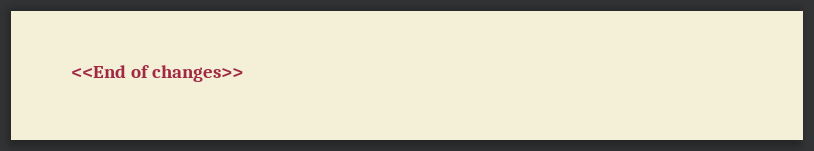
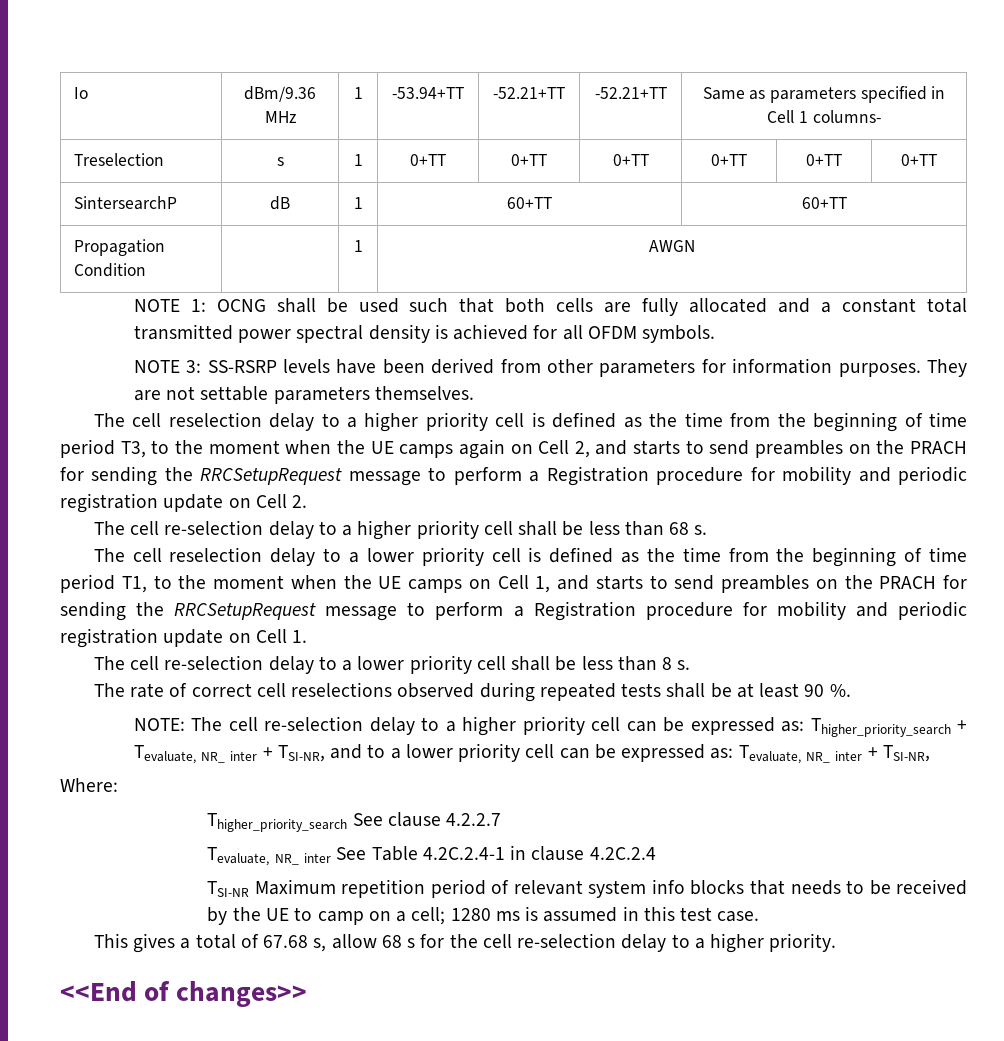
(71, 71) none -> [74,87,89,99] [244,86,316,102] [264,111,296,123] [353,87,363,99] [392,87,464,99] [493,87,565,99] [594,87,667,99] [702,86,946,103] [767,110,881,123] [74,153,165,166] [276,157,284,166] [353,154,363,166] [410,154,446,166] [511,154,547,166] [612,154,649,166] [711,154,747,166] [806,154,842,166] [901,154,937,166] [74,196,178,210] [270,196,290,210] [353,197,363,209] [507,197,552,209] [801,197,847,209] [74,239,166,256] [74,263,147,277] [353,240,363,252] [649,240,695,252] [133,298,967,316] [133,324,716,343] [133,358,967,377] [133,386,474,404] [93,412,967,432] [60,439,967,459] [60,466,967,486] [60,493,308,513] [93,520,708,540] [93,547,967,567] [60,574,967,593] [60,601,968,621] [60,628,308,648] [93,655,691,674] [93,682,851,702] [133,716,967,737] [133,743,930,764] [60,778,118,792] [207,812,502,832] [207,845,656,866] [207,879,967,898] [207,906,760,925] [93,933,837,953] Io | dBm/9.36 MHz | 1 | -53.94+TT | -52.21+TT | -52.21+TT | Same as parameters specified in Cell 1 columns- // Treselection | s | 1 | 0+TT | 0+TT | 0+TT | 0+TT | 0+TT | 0+TT // SintersearchP | dB | 1 | 60+TT | 60+TT // Propagation Condition | | 1 | AWGN // NOTE 1: OCNG shall be used such that both cells are fully allocated and a constant total transmitted power spectral density is achieved for all OFDM symbols. // NOTE 3: SS-RSRP levels have been derived from other parameters for information purposes. They are not settable parameters themselves. // The cell reselection delay to a higher priority cell is defined as the time from the beginning of time period T3, to the moment when the UE camps again on Cell 2, and starts to send preambles on the PRACH for sending the RRCSetupRequest message to perform a Registration procedure for mobility and periodic registration update on Cell 2. // The cell re-selection delay to a higher priority cell shall be less than 68 s. // The cell reselection delay to a lower priority cell is defined as the time from the beginning of time period T1, to the moment when the UE camps on Cell 1, and starts to send preambles on the PRACH for sending the RRCSetupRequest message to perform a Registration procedure for mobility and periodic registration update on Cell 1. // The cell re-selection delay to a lower priority cell shall be less than 8 s. // The rate of correct cell reselections observed during repeated tests shall be at least 90 %. // NOTE: The cell re-selection delay to a higher priority cell can be expressed as: Thigher_priority_search + Tevaluate, NR_ inter + TSI-NR, and to a lower priority cell can be expressed as: Tevaluate, NR_ inter + TSI-NR, // Where: // Thigher_priority_search See clause 4.2.2.7 // Tevaluate, NR_ inter See Table 4.2C.2.4-1 in clause 4.2C.2.4 // TSI-NR Maximum repetition period of relevant system info blocks that needs to be received by the UE to camp on a cell; 1280 ms is assumed in this test case. // This gives a total of 67.68 s, allow 68 s for the cell re-selection delay to a higher priority. //

